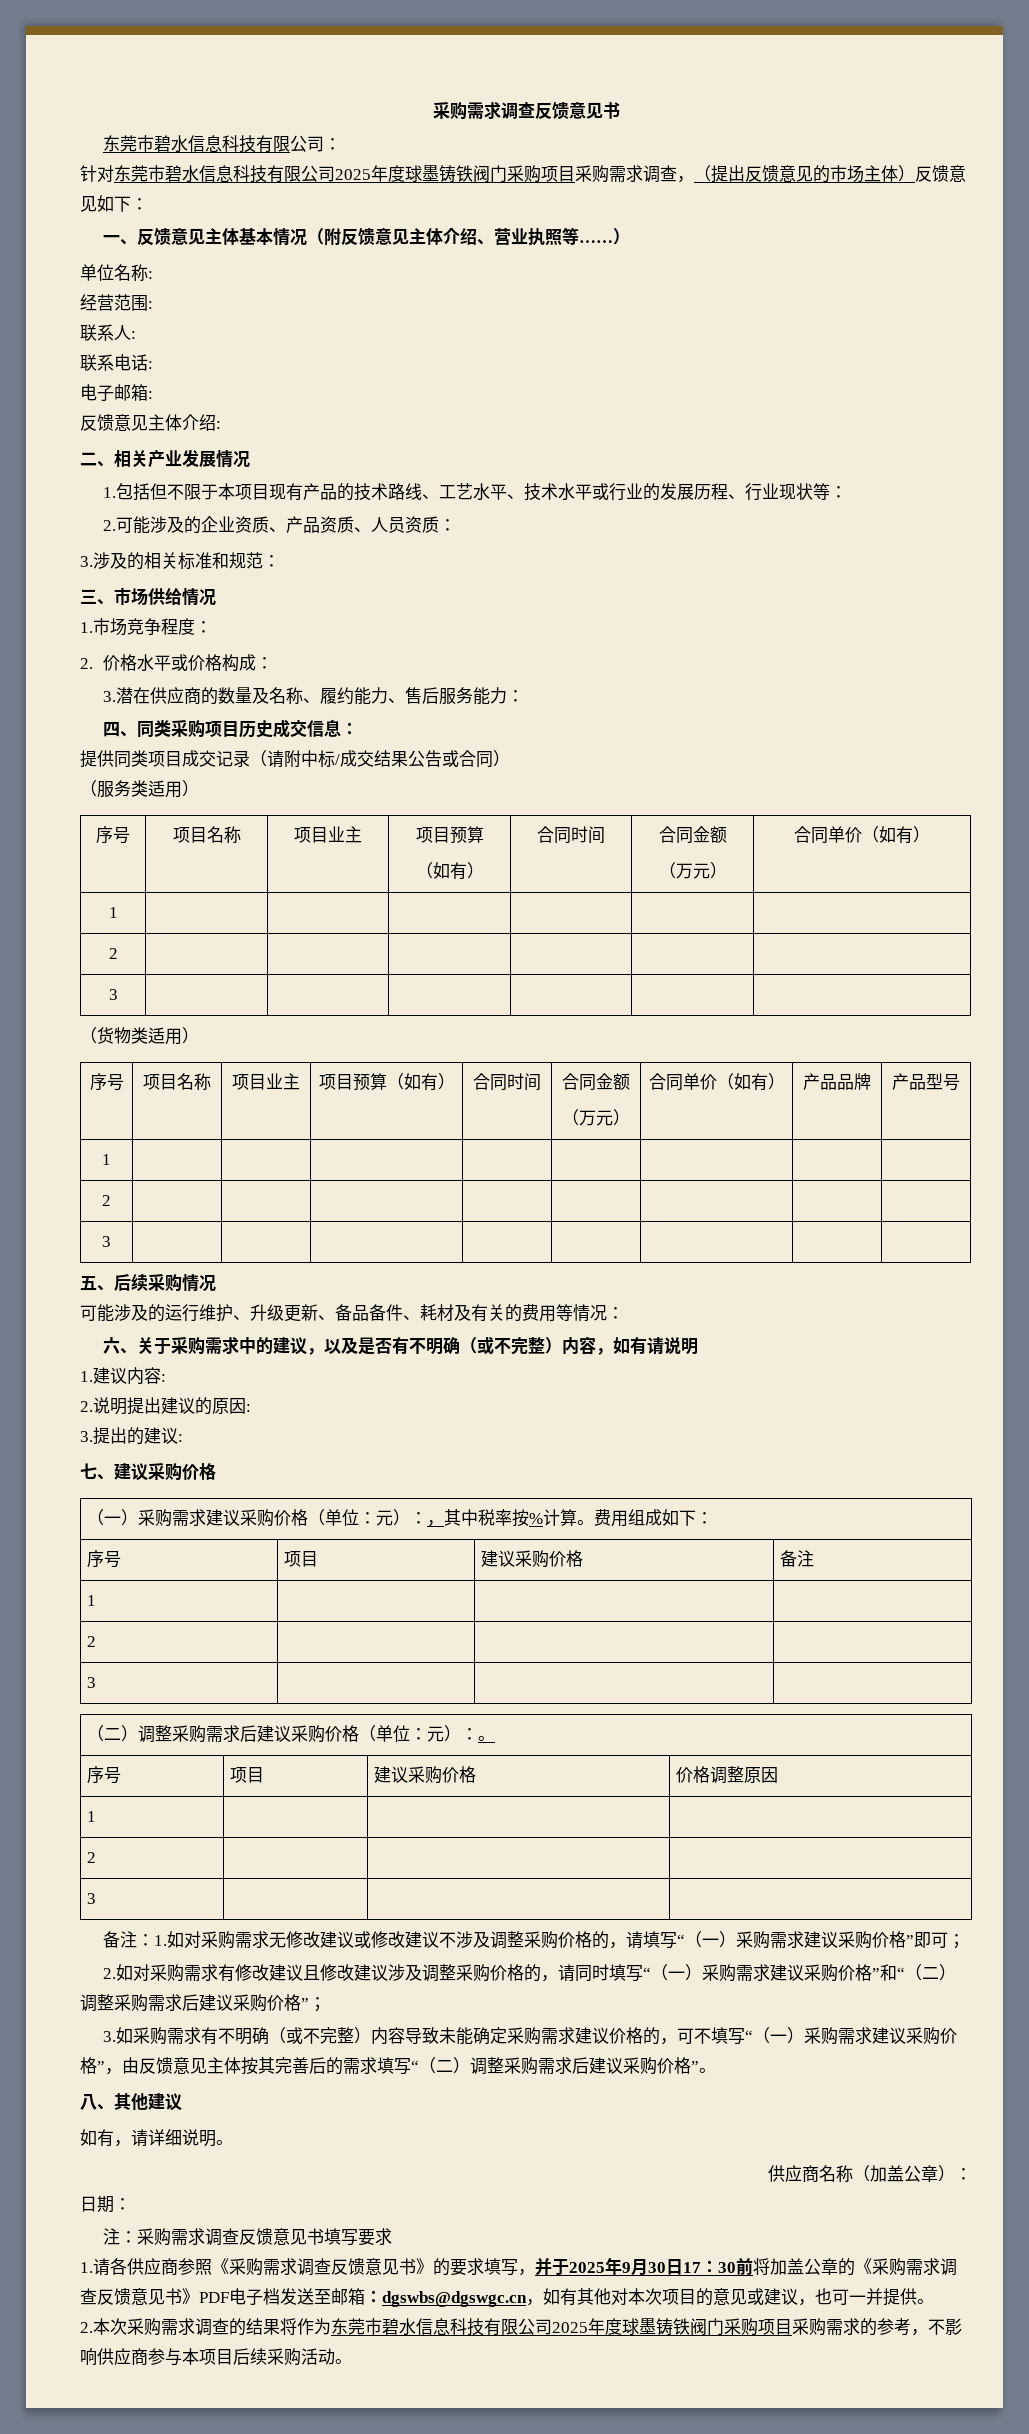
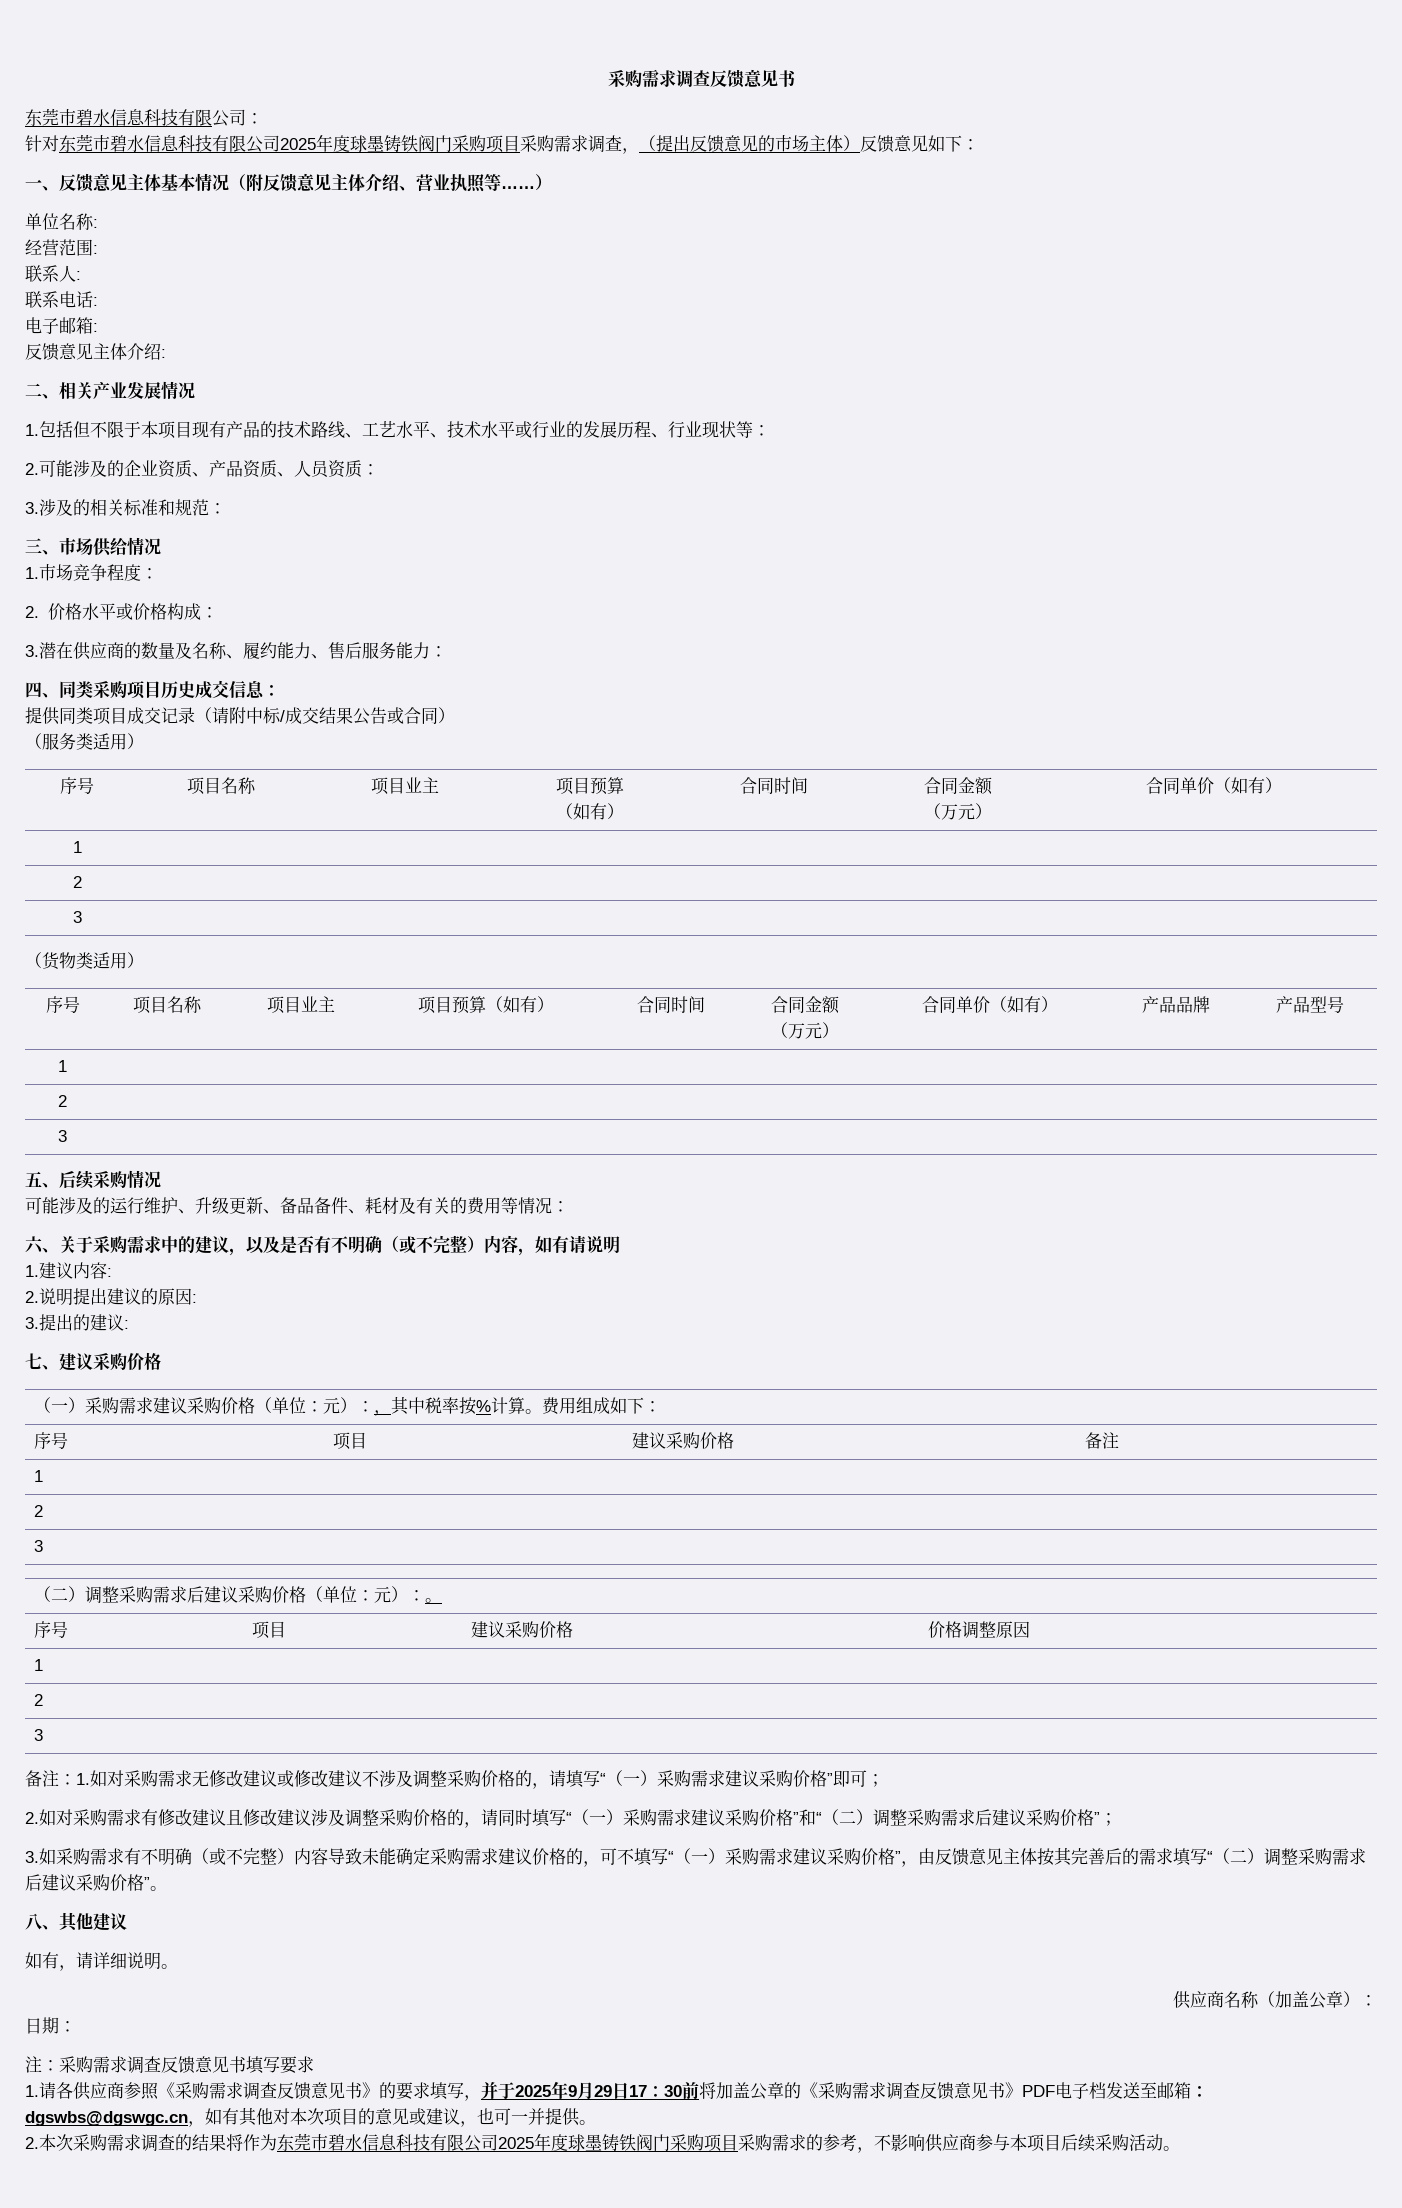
[648,2262,666,2273] 30 -> [594,2085,612,2097] 29

